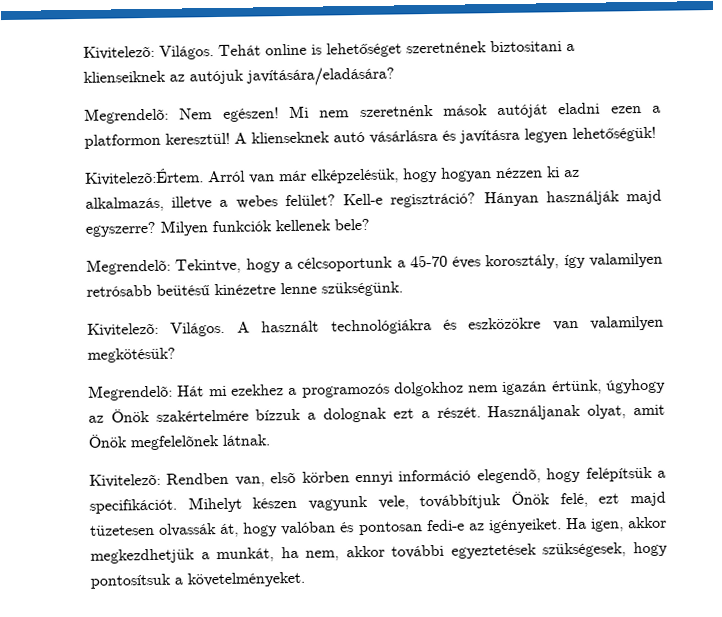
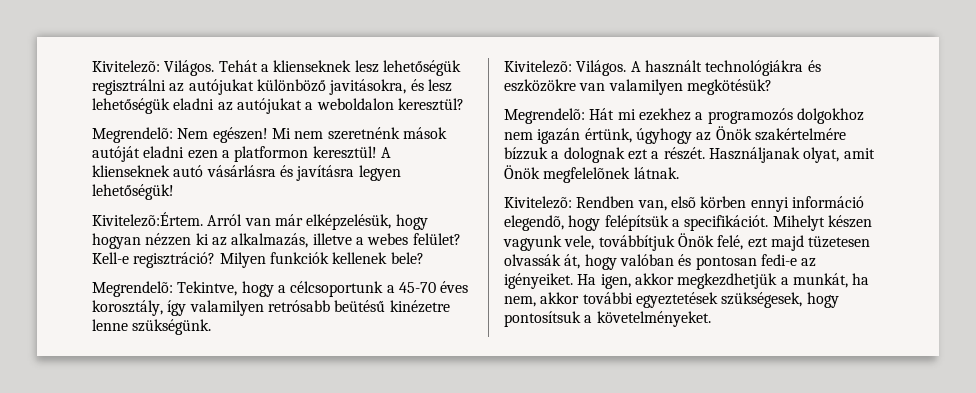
[265,40,575,58] [83,66,395,87] online is lehetőséget szeretnének biztositani a klienseiknek az autójuk javítására/eladására? -> [260,60,461,76] [92,79,452,95] [92,98,464,114] a klienseknek lesz lehetőségük regisztrálni az autójukat különböző javitásokra, és lesz lehetőségük eladni az autójukat a weboldalon keresztül?
[483,189,662,207] [85,221,156,237] Hányan használják majd egyszerre? -> (216, 260) none

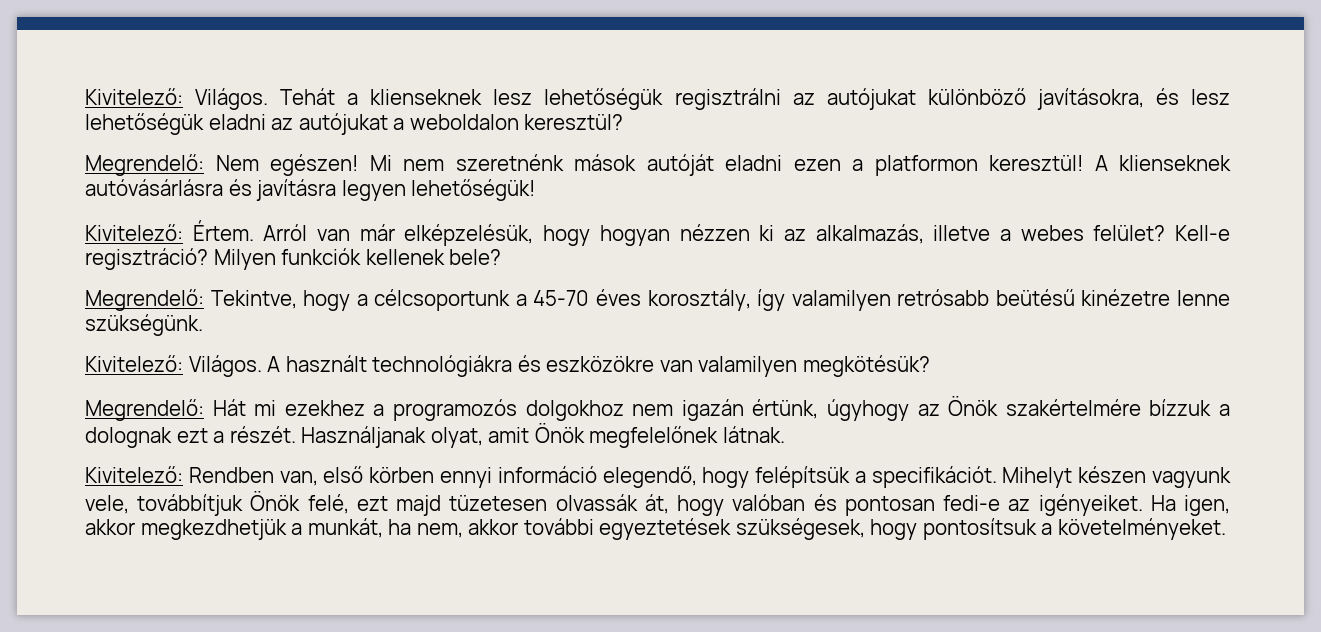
[92,60,160,73] Kivitelezõ: -> [85,88,183,105] Kivitelező:
[329,79,407,95] javitásokra, -> [1036,88,1144,110] javításokra,
[92,127,173,143] Megrendelõ: -> [85,154,204,176] Megrendelő:
[173,165,276,177] autó vásárlásra -> [85,179,223,196] autóvásárlásra
[92,212,203,227] Kivitelezõ:Értem. -> [85,220,254,241] Kivitelező: Értem.
[92,281,173,297] Megrendelõ: -> [85,289,204,311] Megrendelő:
[504,60,572,73] Kivitelezõ: -> [85,355,183,372] Kivitelező:
[504,108,585,124] Megrendelõ: -> [85,399,204,421] Megrendelő:
[543,167,631,183] megfelelõnek -> [589,426,719,448] megfelelőnek
[504,196,572,209] Kivitelezõ: -> [85,466,183,483] Kivitelező:
[670,196,696,208] elsõ -> [323,466,364,483] első
[504,215,564,231] elegendõ, -> [602,466,697,488] elegendő,

